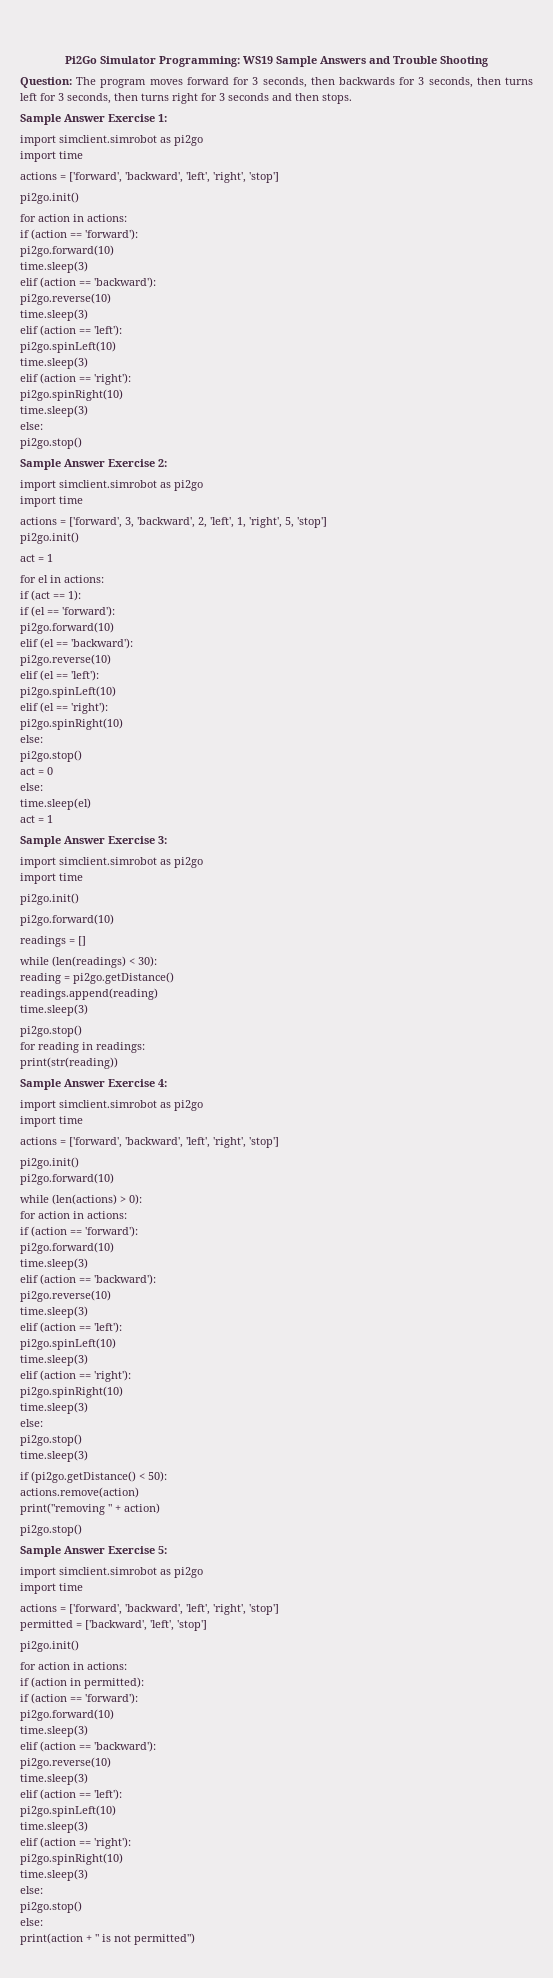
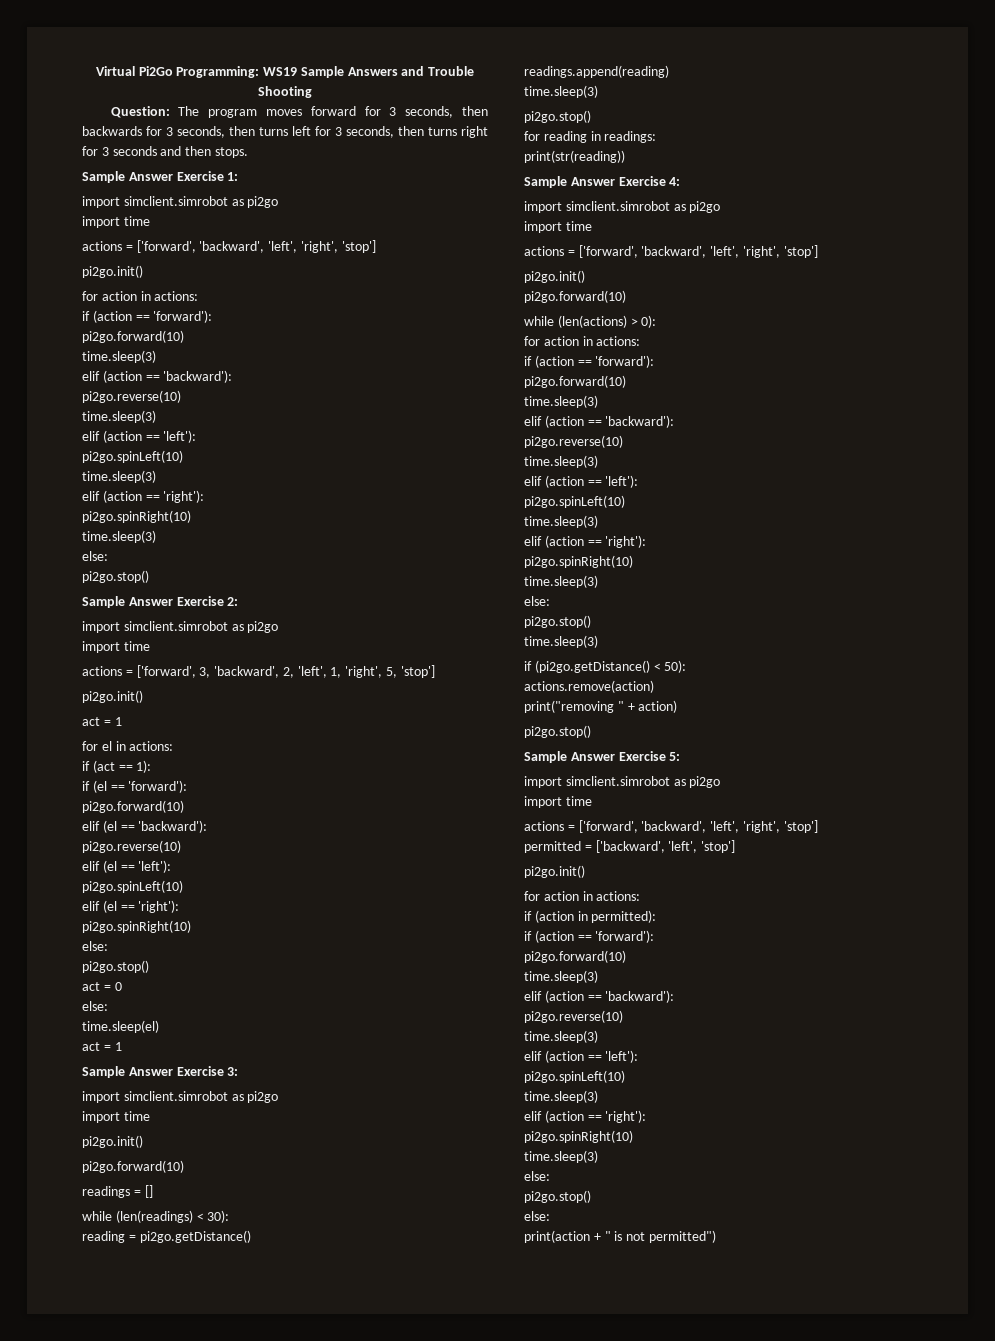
[65,56,156,64] Pi2Go Simulator -> [95,66,173,76] Virtual Pi2Go

